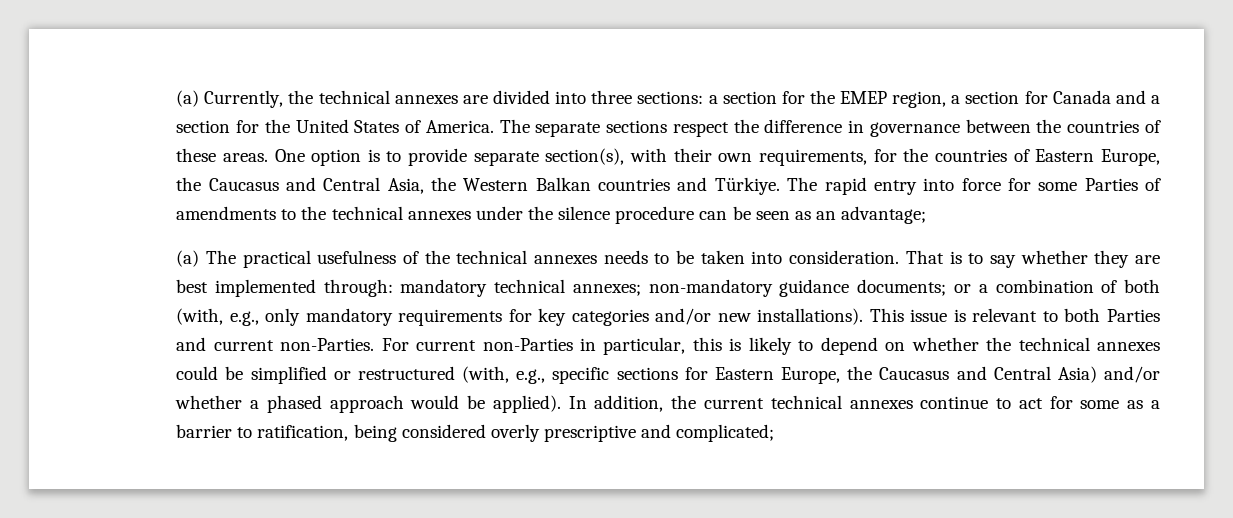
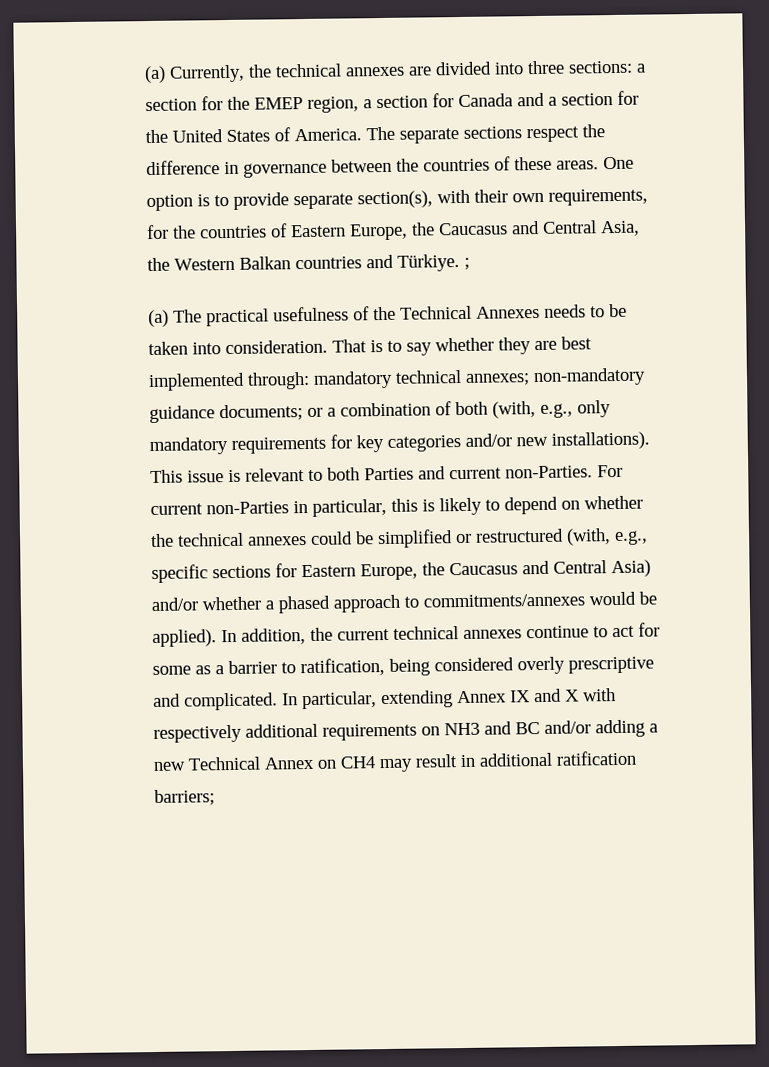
[787,177,1162,195] [176,206,927,224] The rapid entry into force for some Parties of amendments to the technical annexes under the silence procedure can be seen as an advantage; -> [464,257,471,270] ;
[456,250,598,264] technical annexes -> [400,305,541,320] Technical Annexes
(404, 404) none -> [404,593,586,608] to commitments/annexes
[676,424,775,442] complicated; -> [184,688,617,711] [153,719,659,743] [153,750,638,773] [154,789,216,806] complicated. In particular, extending Annex IX and X with respectively additional requirements on NH3 and BC and/or adding a new Technical Annex on CH4 may result in additional ratification barriers;

